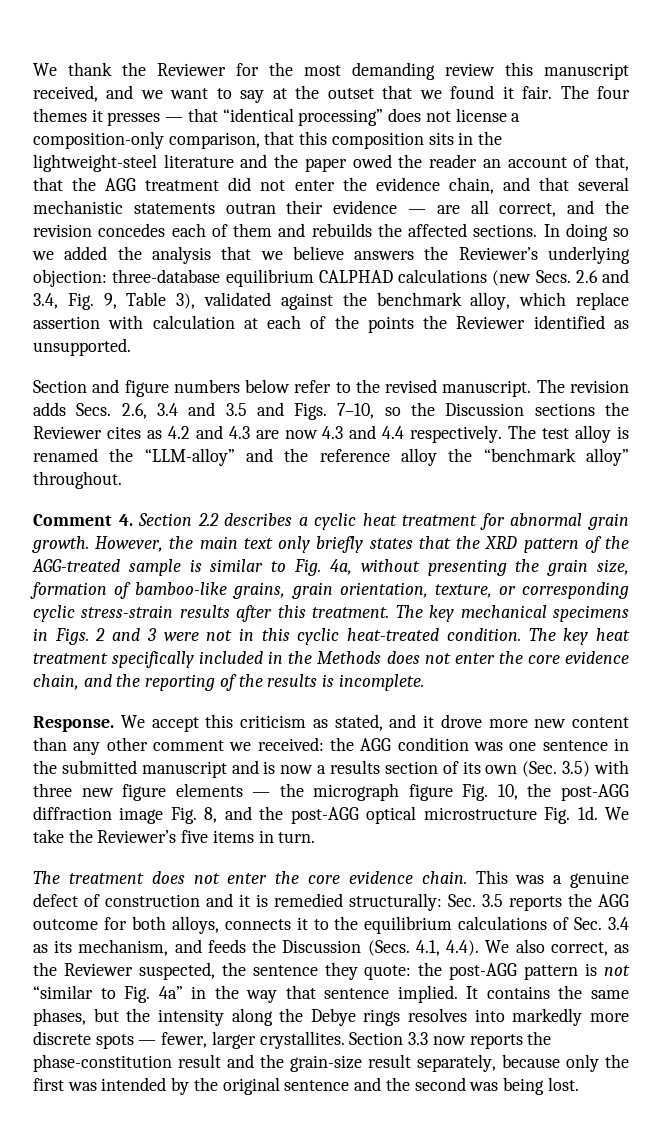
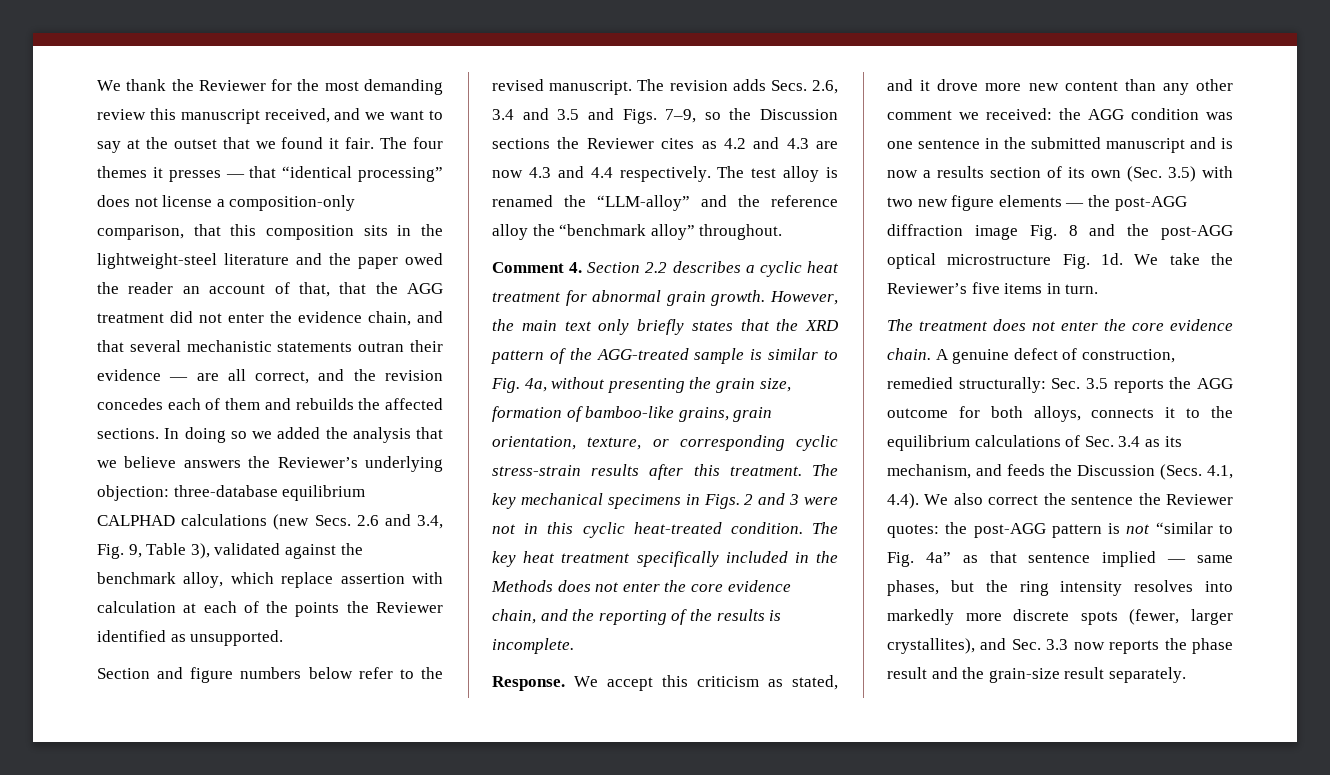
[337,403,375,419] 7–10, -> [665,109,697,123] 7–9,
[33,783,72,797] three -> [887,197,913,207] two
[313,783,552,801] micrograph figure Fig. 10, the -> (1110, 201) none
[204,807,218,823] 8, -> [1068,225,1078,236] 8
[475,870,629,888] [33,893,268,907] This was a genuine defect of construction and it is -> [935,348,1175,364] A genuine defect of construction,
[550,942,629,956] [33,962,412,980] correct, as the Reviewer suspected, the sentence they quote: -> [988,493,1233,505] [887,524,939,538] correct the sentence the Reviewer quotes:
[191,985,630,1003] [33,1008,401,1026] in the way that sentence implied. It contains the same phases, but the intensity along the Debye rings -> [962,551,1233,567] [887,580,1123,596] as that sentence implied — same phases, but the ring intensity
[138,1031,404,1049] — fewer, larger crystallites. Section -> [1129,609,1233,625] [887,638,1041,654] (fewer, larger crystallites), and Sec.
[33,1054,172,1072] phase-constitution -> [1192,638,1233,654] phase
[417,1054,629,1072] [33,1077,579,1095] separately, because only the first was intended by the original sentence and the second was being lost. -> [1108,667,1186,683] separately.

